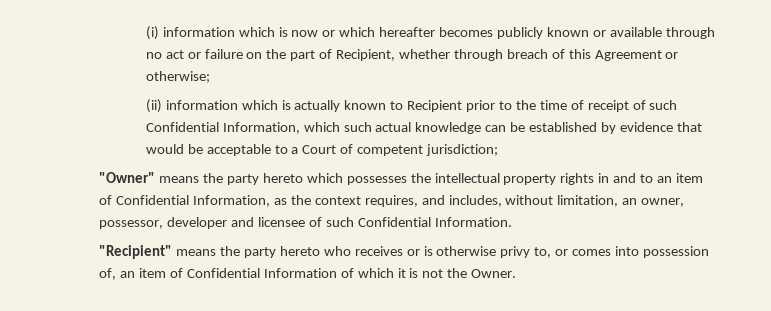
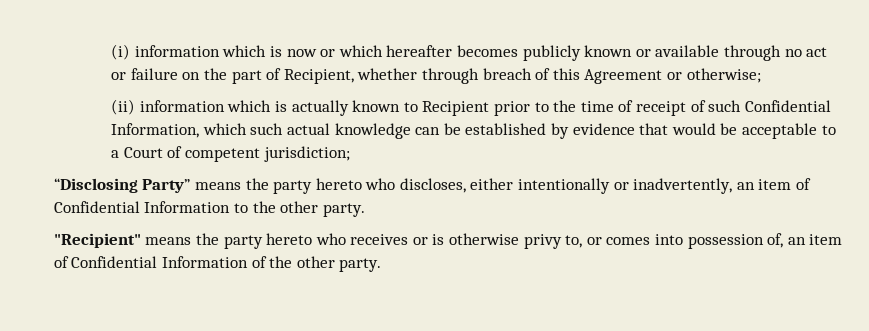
[99,172,703,185] [99,195,685,207] [99,217,512,229] "Owner" means the party hereto which possesses the intellectual property rights in and to an item of Confidential Information, as the context requires, and includes, without limitation, an owner, possessor, developer and licensee of such Confidential Information. -> [53,178,812,194] [53,201,365,217] “Disclosing Party” means the party hereto who discloses, either intentionally or inadvertently, an item of Confidential Information to the other party.
[357,268,517,278] which it is not the Owner. -> [269,256,382,272] the other party.

